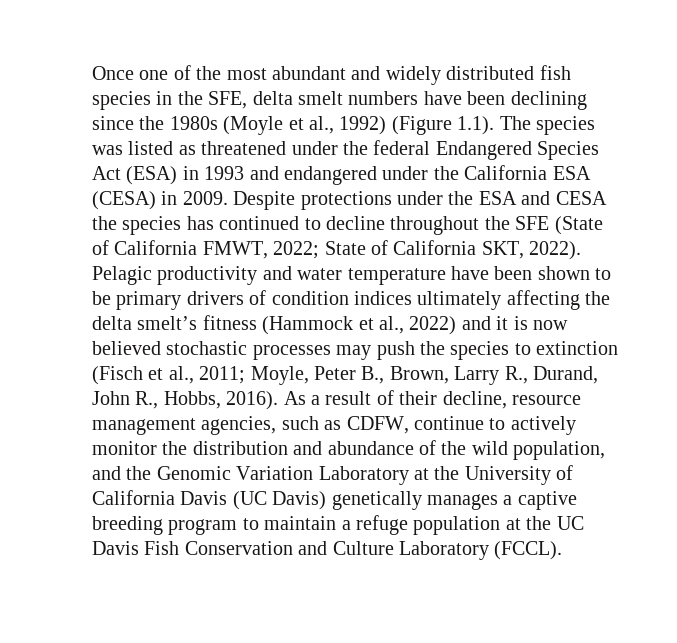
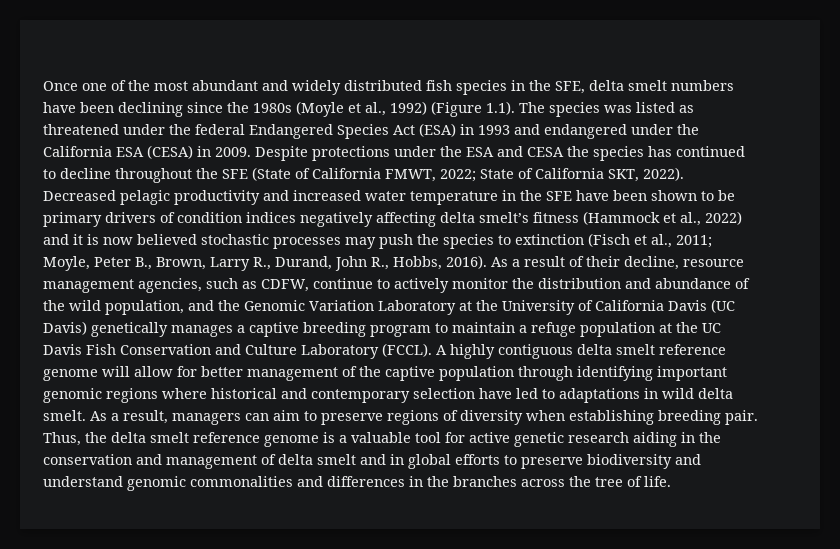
[92,266,152,285] Pelagic -> [43,190,170,205] Decreased pelagic
(292, 273) none -> [293,190,361,201] increased
(446, 276) none -> [502,190,572,201] in the SFE
[417,290,611,310] ultimately affecting the -> [300,212,436,227] negatively affecting
(563, 550) none -> [436,344,726,359] [43,366,727,381] [43,388,733,403] [43,410,758,425] [43,432,721,447] [43,454,701,469] [43,476,671,491] A highly contiguous delta smelt reference genome will allow for better management of the captive population through identifying important genomic regions where historical and contemporary selection have led to adaptations in wild delta smelt. As a result, managers can aim to preserve regions of diversity when establishing breeding pair. Thus, the delta smelt reference genome is a valuable tool for active genetic research aiding in the conservation and management of delta smelt and in global efforts to preserve biodiversity and understand genomic commonalities and differences in the branches across the tree of life.

